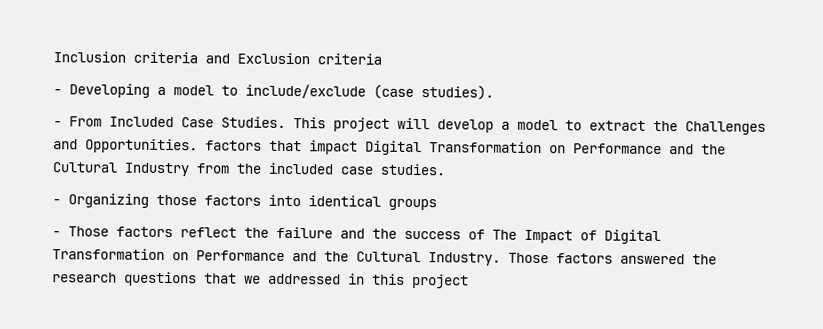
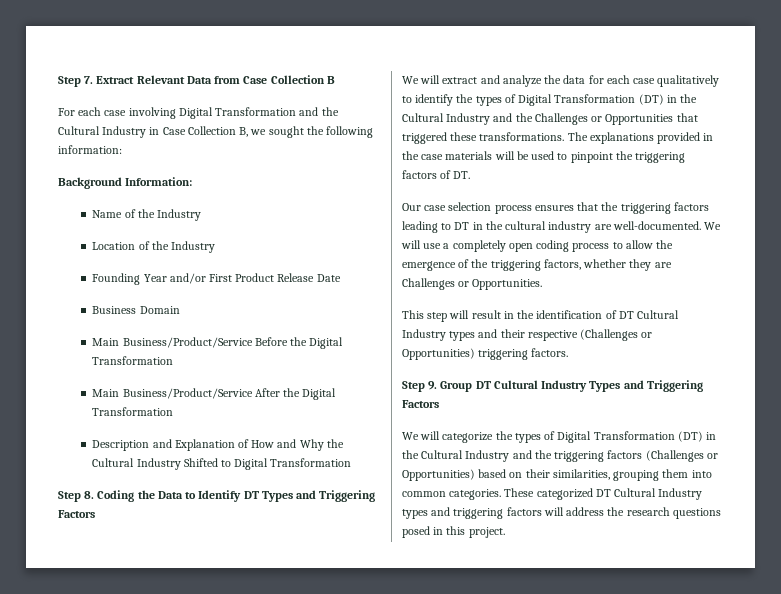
[53,51,382,65] [53,83,494,100] [53,116,766,135] [53,138,726,156] [52,162,446,177] [52,193,437,211] [52,226,661,245] [52,248,717,266] [52,271,341,287] Inclusion criteria and Exclusion criteria // - Developing a model to include/exclude (case studies). // - From Included Case Studies. This project will develop a model to extract the Challenges and Opportunities. factors that impact Digital Transformation on Performance and the Cultural Industry from the included case studies. // - Organizing those factors into identical groups // - Those factors reflect the failure and the success of The Impact of Digital Transformation on Performance and the Cultural Industry. Those factors answered the research questions that we addressed -> [58,75,335,87] [58,107,339,119] [58,126,374,138] [58,145,122,154] [58,177,193,189] [92,209,201,221] [92,241,215,253] [92,273,341,285] [92,306,180,314] [92,337,344,349] [92,356,174,365] [92,388,337,400] [92,407,174,416] [92,439,344,451] [92,458,352,470] [58,490,376,502] [58,510,95,518] [402,75,720,87] [402,94,698,106] [402,113,698,125] [402,132,714,144] [402,151,686,163] [402,170,471,179] [402,202,709,214] [402,221,722,233] [401,240,674,252] [402,259,672,271] [402,278,543,290] [402,310,680,322] [402,329,653,341] [402,348,569,360] [402,380,703,392] [402,400,439,408] [402,431,717,443] [402,450,718,462] [402,469,712,481] [402,488,703,500] [402,507,721,519] [402,526,430,538] Step 7. Extract Relevant Data from Case Collection B // For each case involving Digital Transformation and the Cultural Industry in Case Collection B, we sought the following information: // Background Information: // Name of the Industry // Location of the Industry // Founding Year and/or First Product Release Date // Business Domain // Main Business/Product/Service Before the Digital Transformation // Main Business/Product/Service After the Digital Transformation // Description and Explanation of How and Why the Cultural Industry Shifted to Digital Transformation // Step 8. Coding the Data to Identify DT Types and Triggering Factors // We will extract and analyze the data for each case qualitatively to identify the types of Digital Transformation (DT) in the Cultural Industry and the Challenges or Opportunities that triggered these transformations. The explanations provided in the case materials will be used to pinpoint the triggering factors of DT. // Our case selection process ensures that the triggering factors leading to DT in the cultural industry are well-documented. We will use a completely open coding process to allow the emergence of the triggering factors, whether they are Challenges or Opportunities. // This step will result in the identification of DT Cultural Industry types and their respective (Challenges or Opportunities) triggering factors. // Step 9. Group DT Cultural Industry Types and Triggering Factors // We will categorize the types of Digital Transformation (DT) in the Cultural Industry and the triggering factors (Challenges or Opportunities) based on their similarities, grouping them into common categories. These categorized DT Cultural Industry types and triggering factors will address the research questions posed
[412,274,469,289] project -> [468,527,505,538] project.

